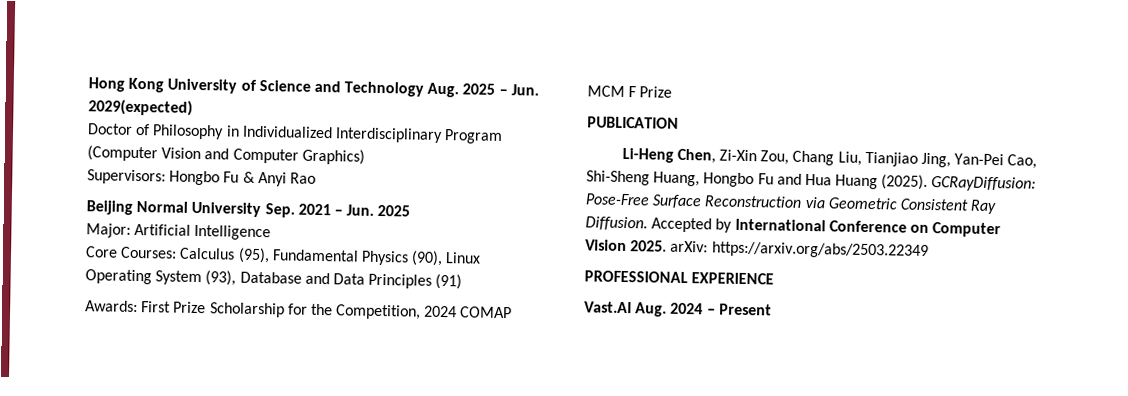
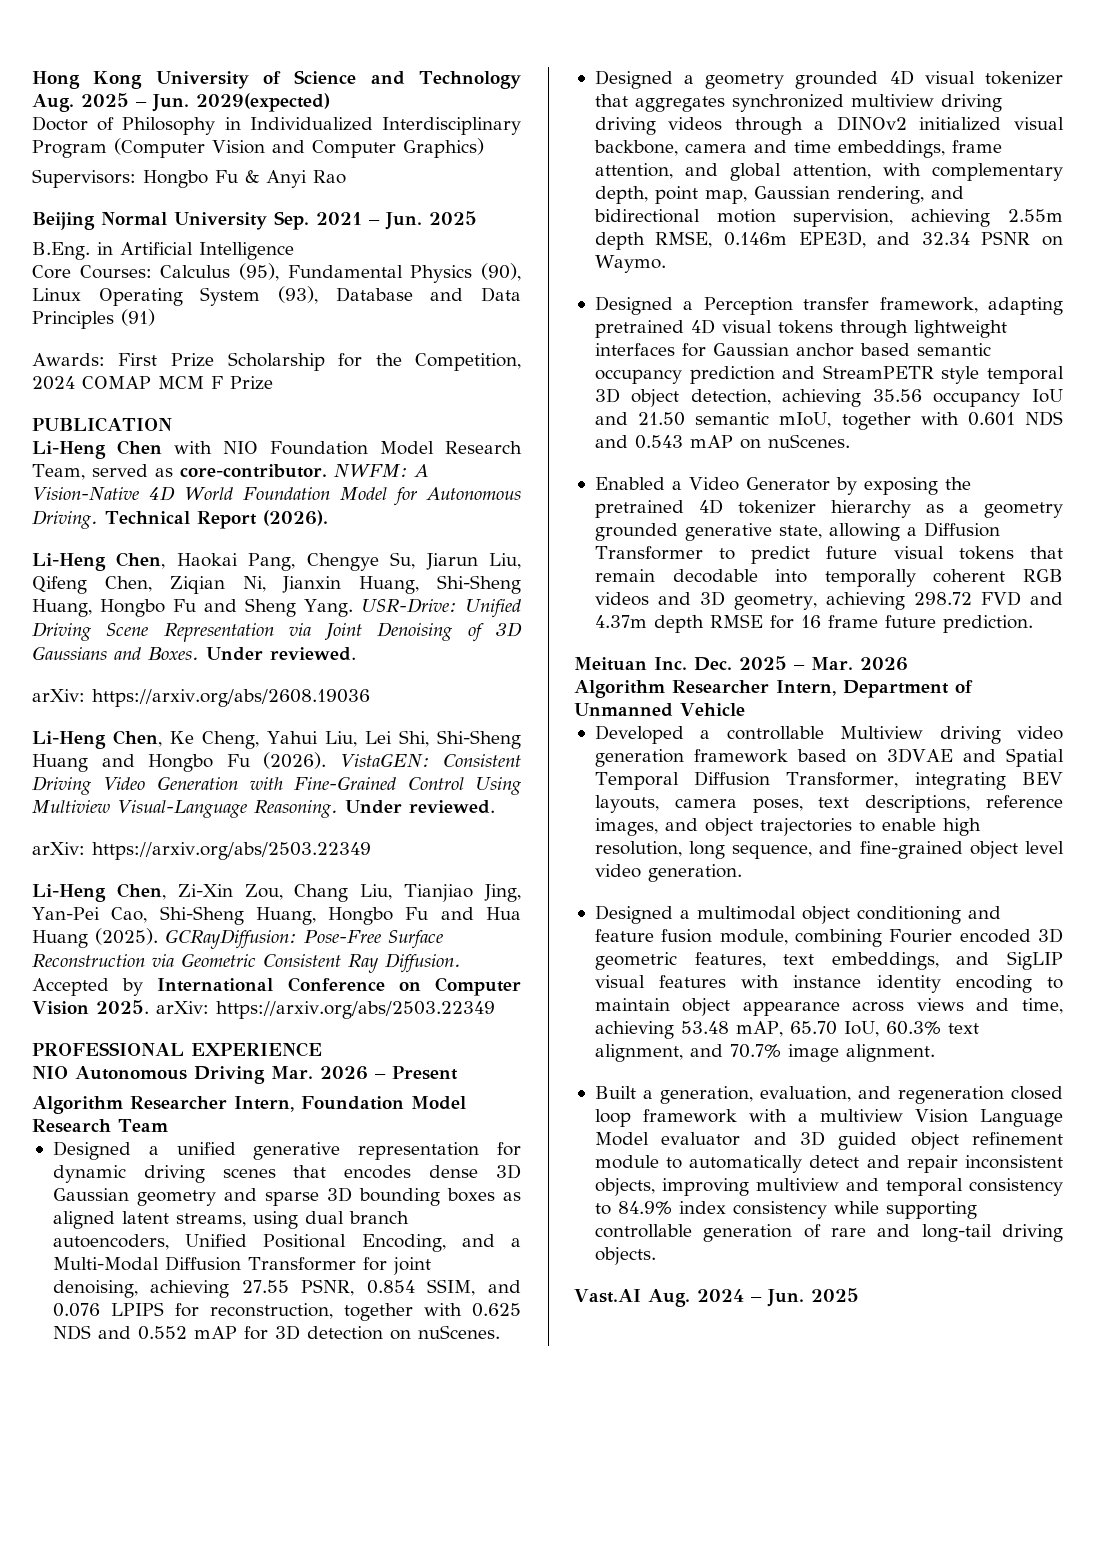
[86,223,131,238] Major: -> [32,242,113,260] B.Eng. in
(679, 122) none -> [32,440,522,459] [32,464,428,480] [32,486,521,506] [32,510,328,529] [32,552,521,571] [32,575,521,594] [32,598,521,618] [32,622,522,642] [32,646,356,661] [32,689,370,707] [32,730,521,749] [32,752,521,772] [32,776,522,795] [32,800,495,818] [32,842,371,860] // Li-Heng Chen with NIO Foundation Model Research Team, served as core-contributor. NWFM: A Vision-Native 4D World Foundation Model for Autonomous Driving. Technical Report (2026). // Li-Heng Chen, Haokai Pang, Chengye Su, Jiarun Liu, Qifeng Chen, Ziqian Ni, Jianxin Huang, Shi-Sheng Huang, Hongbo Fu and Sheng Yang. USR-Drive: Unified Driving Scene Representation via Joint Denoising of 3D Gaussians and Boxes. Under reviewed. // arXiv: https://arxiv.org/abs/2608.19036 // Li-Heng Chen, Ke Cheng, Yahui Liu, Lei Shi, Shi-Sheng Huang and Hongbo Fu (2026). VistaGEN: Consistent Driving Video Generation with Fine-Grained Control Using Multiview Visual-Language Reasoning. Under reviewed. // arXiv: https://arxiv.org/abs/2503.22349
(775, 278) none -> [32,1066,458,1084] [32,1096,466,1114] [32,1119,168,1133] [52,1141,521,1160] [52,1164,521,1183] [52,1187,521,1206] [52,1211,409,1229] [52,1234,522,1252] [52,1256,431,1275] [52,1279,521,1298] [52,1302,521,1321] [52,1325,500,1340] [594,70,1063,89] [594,94,1002,112] [594,116,1064,135] [593,140,1002,158] [594,163,1063,181] [594,186,964,204] [593,209,1063,227] [594,231,1063,250] [594,255,666,273] [594,296,1063,315] [594,319,1007,338] [594,343,991,357] [594,365,1064,384] [594,388,1063,407] [594,411,1063,430] [594,434,850,449] [594,477,971,495] [594,499,1063,518] [594,522,1000,541] [594,546,1063,564] [594,569,1063,587] [594,591,1063,610] [594,614,1033,633] [574,656,908,671] [574,680,973,698] [574,703,745,717] [594,725,1063,744] [594,748,1064,767] [594,771,1063,790] [594,795,1063,813] [594,818,981,836] [594,841,1064,859] [594,864,742,882] [594,905,1001,924] [594,928,1063,947] [594,951,1063,970] [594,975,1063,993] [594,998,1063,1016] [594,1021,979,1039] [594,1044,935,1062] [594,1086,1063,1104] [594,1109,1063,1127] [594,1131,1063,1150] [594,1155,1063,1173] [594,1178,1063,1196] [594,1201,977,1219] [594,1224,1063,1242] [594,1247,656,1265] // NIO Autonomous Driving Mar. 2026 – Present // Algorithm Researcher Intern, Foundation Model Research Team // Designed a unified generative representation for dynamic driving scenes that encodes dense 3D Gaussian geometry and sparse 3D bounding boxes as aligned latent streams, using dual branch autoencoders, Unified Positional Encoding, and a Multi-Modal Diffusion Transformer for joint denoising, achieving 27.55 PSNR, 0.854 SSIM, and 0.076 LPIPS for reconstruction, together with 0.625 NDS and 0.552 mAP for 3D detection on nuScenes. // Designed a geometry grounded 4D visual tokenizer that aggregates synchronized multiview driving driving videos through a DINOv2 initialized visual backbone, camera and time embeddings, frame attention, and global attention, with complementary depth, point map, Gaussian rendering, and bidirectional motion supervision, achieving 2.55m depth RMSE, 0.146m EPE3D, and 32.34 PSNR on Waymo. // Designed a Perception transfer framework, adapting pretrained 4D visual tokens through lightweight interfaces for Gaussian anchor based semantic occupancy prediction and StreamPETR style temporal 3D object detection, achieving 35.56 occupancy IoU and 21.50 semantic mIoU, together with 0.601 NDS and 0.543 mAP on nuScenes. // Enabled a Video Generator by exposing the pretrained 4D tokenizer hierarchy as a geometry grounded generative state, allowing a Diffusion Transformer to predict future visual tokens that remain decodable into temporally coherent RGB videos and 3D geometry, achieving 298.72 FVD and 4.37m depth RMSE for 16 frame future prediction. // Meituan Inc. Dec. 2025 – Mar. 2026 // Algorithm Researcher Intern, Department of Unmanned Vehicle // Developed a controllable Multiview driving video generation framework based on 3DVAE and Spatial Temporal Diffusion Transformer, integrating BEV layouts, camera poses, text descriptions, reference images, and object trajectories to enable high resolution, long sequence, and fine-grained object level video generation. // Designed a multimodal object conditioning and feature fusion module, combining Fourier encoded 3D geometric features, text embeddings, and SigLIP visual features with instance identity encoding to maintain object appearance across views and time, achieving 53.48 mAP, 65.70 IoU, 60.3% text alignment, and 70.7% image alignment. // Built a generation, evaluation, and regeneration closed loop framework with a multiview Vision Language Model evaluator and 3D guided object refinement module to automatically detect and repair inconsistent objects, improving multiview and temporal consistency to 84.9% index consistency while supporting controllable generation of rare and long-tail driving objects.
[718,303,772,316] Present -> [766,1288,859,1307] Jun. 2025

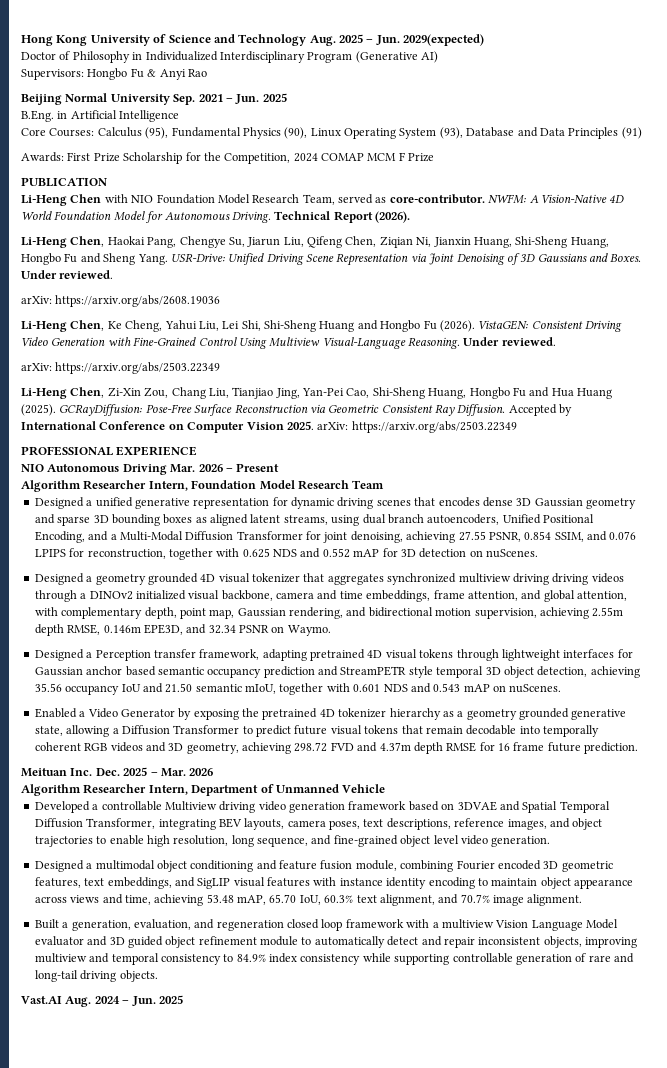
[114,138,484,158] (Computer Vision and Computer Graphics) -> [355,51,438,63] (Generative AI)

